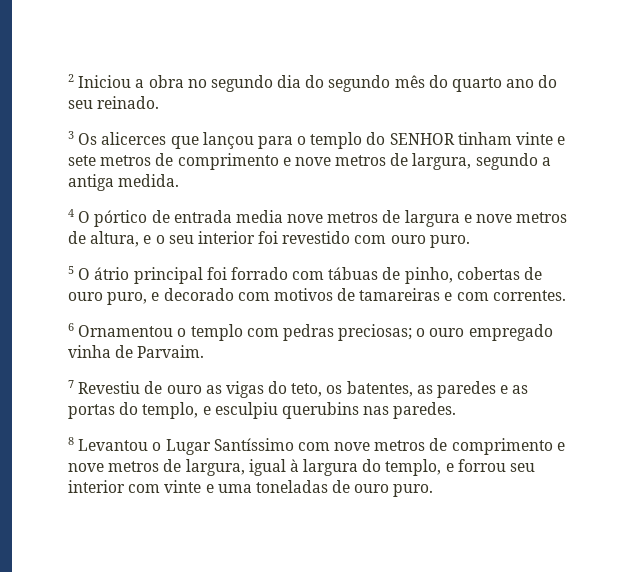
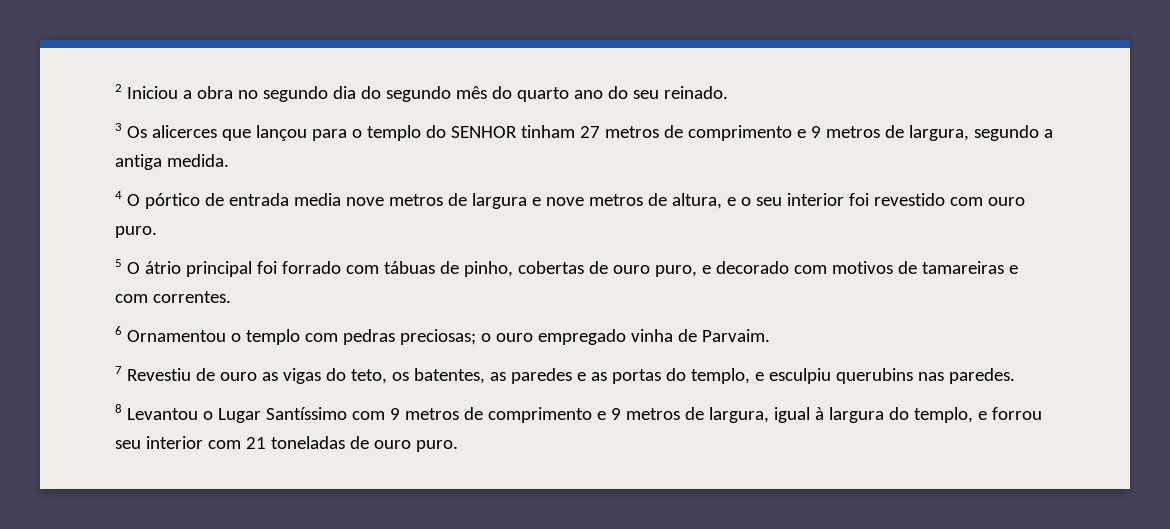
[516,132,566,145] [68,153,331,170] vinte e sete metros de comprimento e nove -> [579,125,821,141] 27 metros de comprimento e 9
[334,438,565,455] [68,463,104,472] nove metros de comprimento e nove -> [389,407,621,423] 9 metros de comprimento e 9
[164,480,252,493] vinte e uma -> [245,437,266,449] 21

